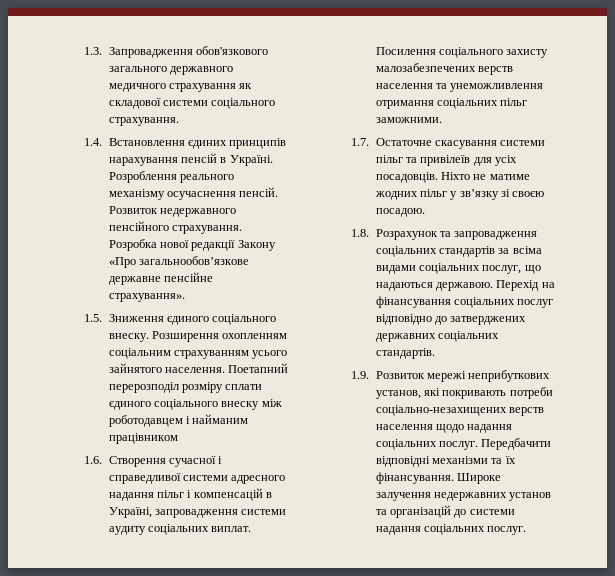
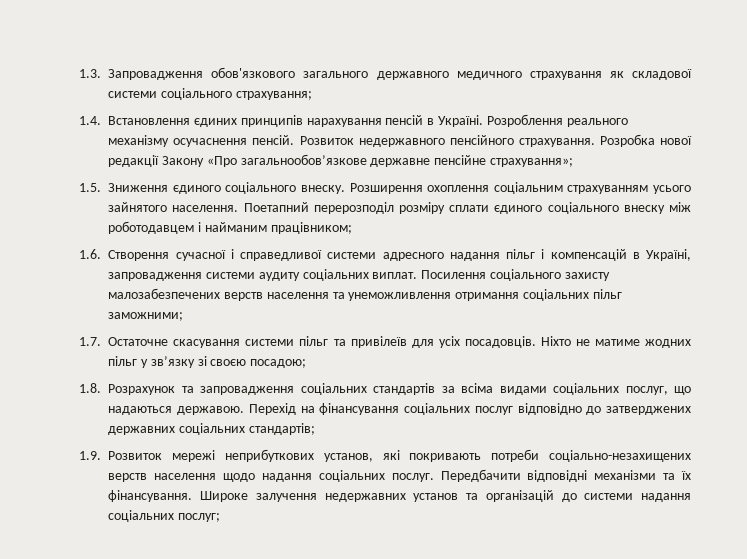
[108,117,179,126] страхування. -> [235,91,312,100] страхування;
[108,293,185,302] страхування». -> [489,158,573,167] страхування»;
[222,333,288,339] охопленням -> [427,185,490,192] охоплення
[108,433,178,444] працівником -> [270,222,352,234] працівником;
[375,117,442,123] заможними. -> [108,312,184,321] заможними;
[375,208,425,217] посадою. -> [250,359,307,368] посадою;
[375,348,435,359] стандартів. -> [248,423,315,435] стандартів;
[487,526,527,535] послуг. -> [178,513,221,522] послуг;

